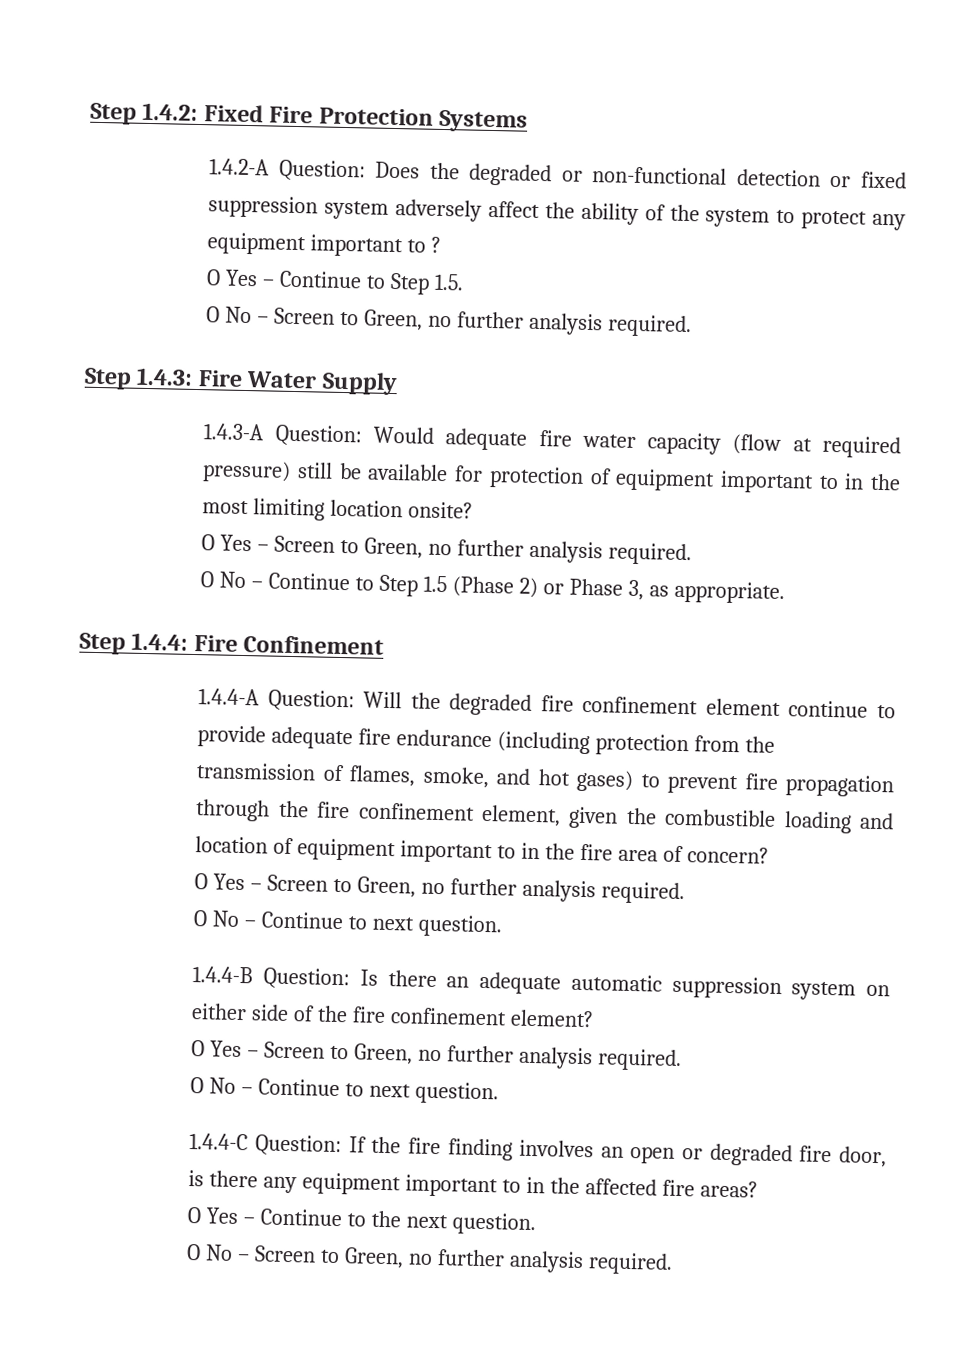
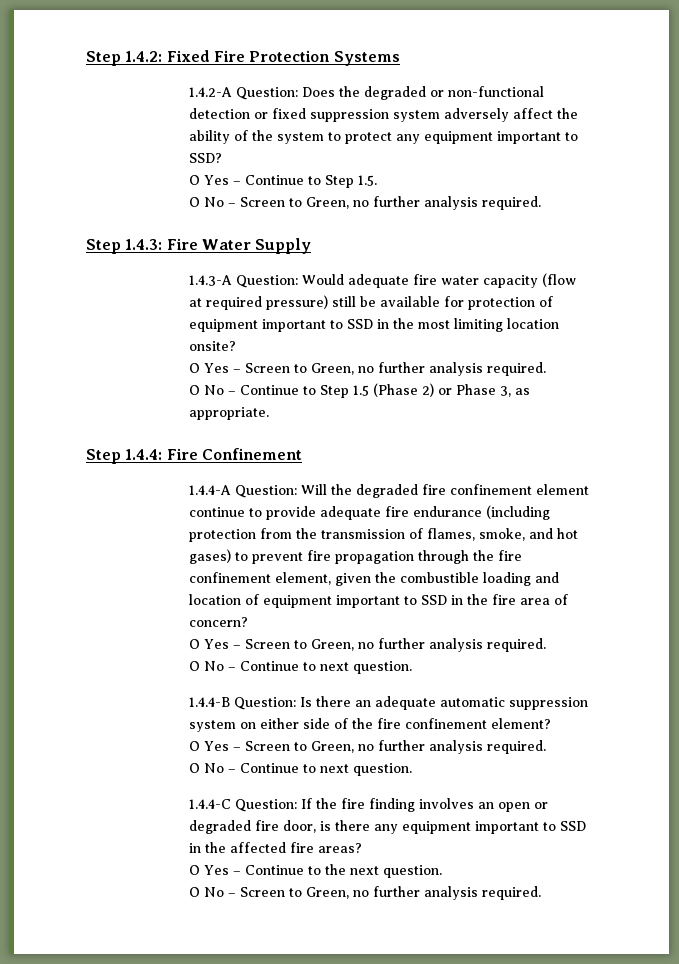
[431,236,442,253] ? -> [189,153,223,163] SSD?
(839, 482) none -> [347,319,374,329] SSD
(517, 852) none -> [421,595,448,605] SSD
(522, 1186) none -> [560,821,587,831] SSD

